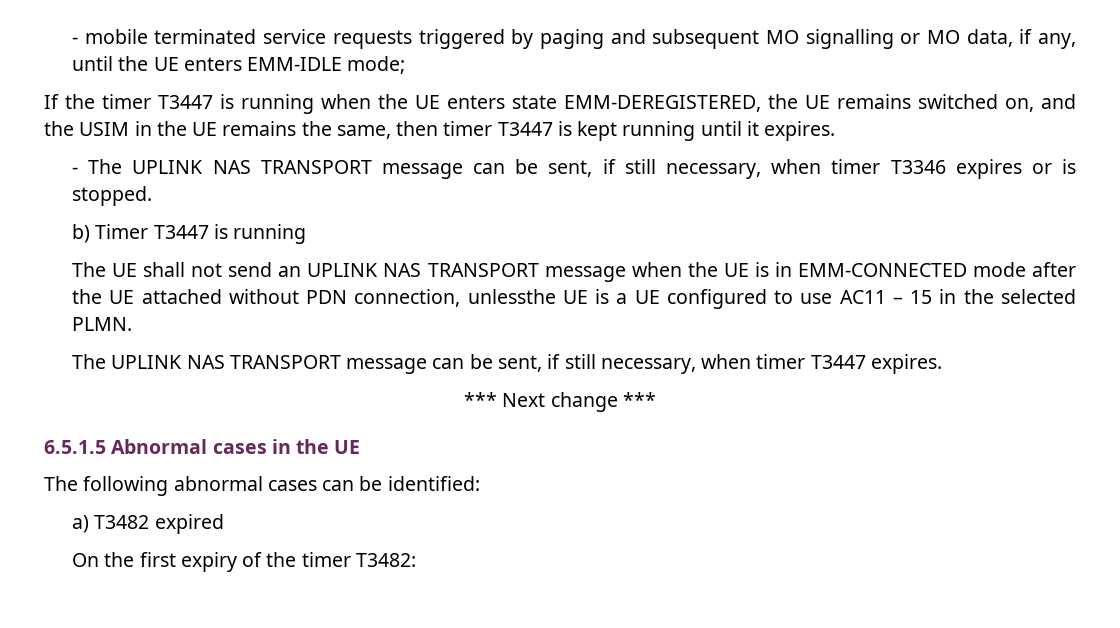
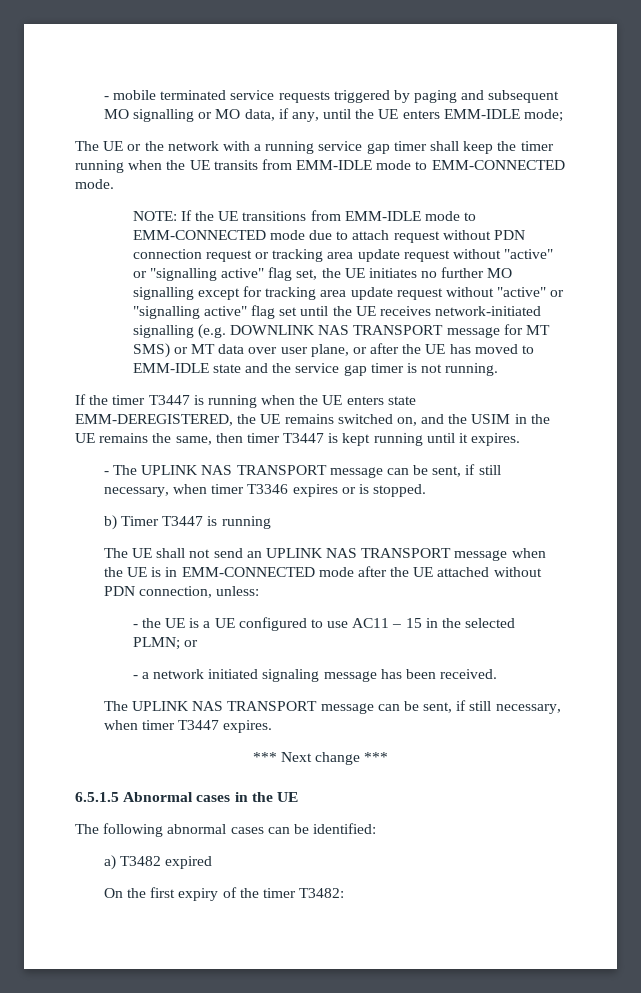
(406, 65) none -> [75,141,554,154] [75,159,565,173] [75,179,114,189] [132,210,477,221] [132,230,525,243] [132,249,554,262] [132,267,513,281] [132,286,565,300] [132,305,542,319] [132,324,550,339] [132,343,535,358] [132,363,499,376] // The UE or the network with a running service gap timer shall keep the timer running when the UE transits from EMM-IDLE mode to EMM-CONNECTED mode. // NOTE: If the UE transitions from EMM-IDLE mode to EMM-CONNECTED mode due to attach request without PDN connection request or tracking area update request without "active" or "signalling active" flag set, the UE initiates no further MO signalling except for tracking area update request without "active" or "signalling active" flag set until the UE receives network-initiated signalling (e.g. DOWNLINK NAS TRANSPORT message for MT SMS) or MT data over user plane, or after the UE has moved to EMM-IDLE state and the service gap timer is not running.
[467,289,556,304] unlessthe -> [216,586,260,596] [132,618,161,628] unless: // - the
[72,317,133,331] PLMN. -> [132,637,198,650] [132,669,498,682] PLMN; or // - a network initiated signaling message has been received.

